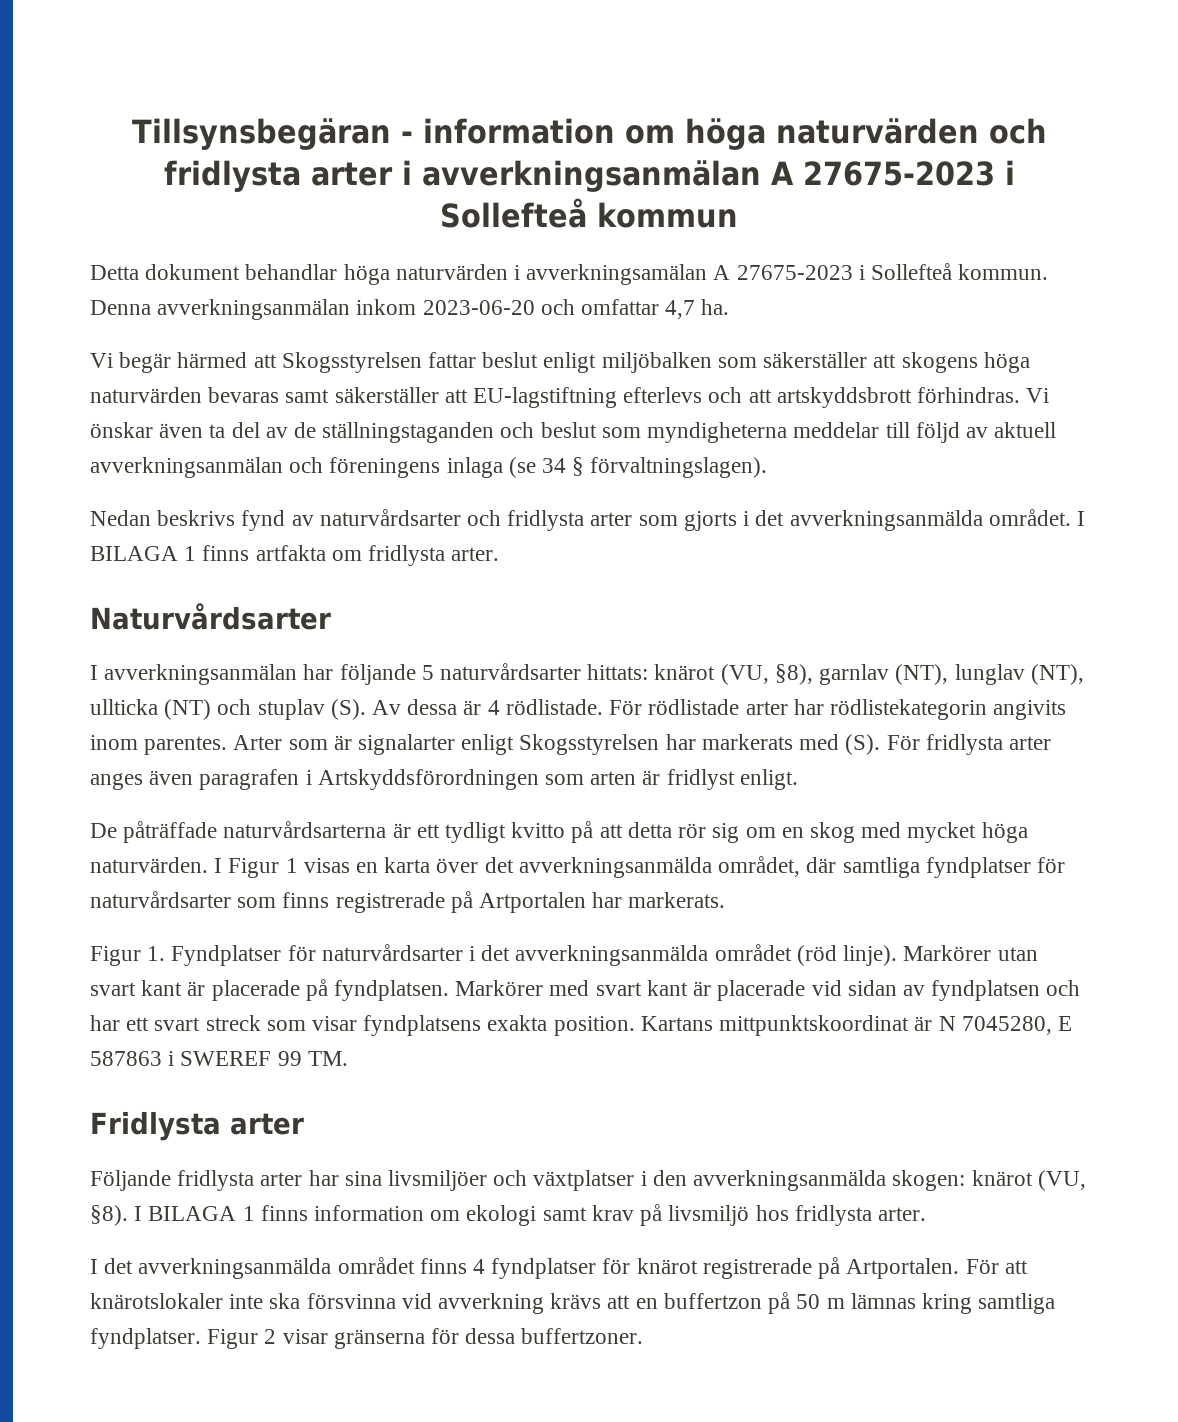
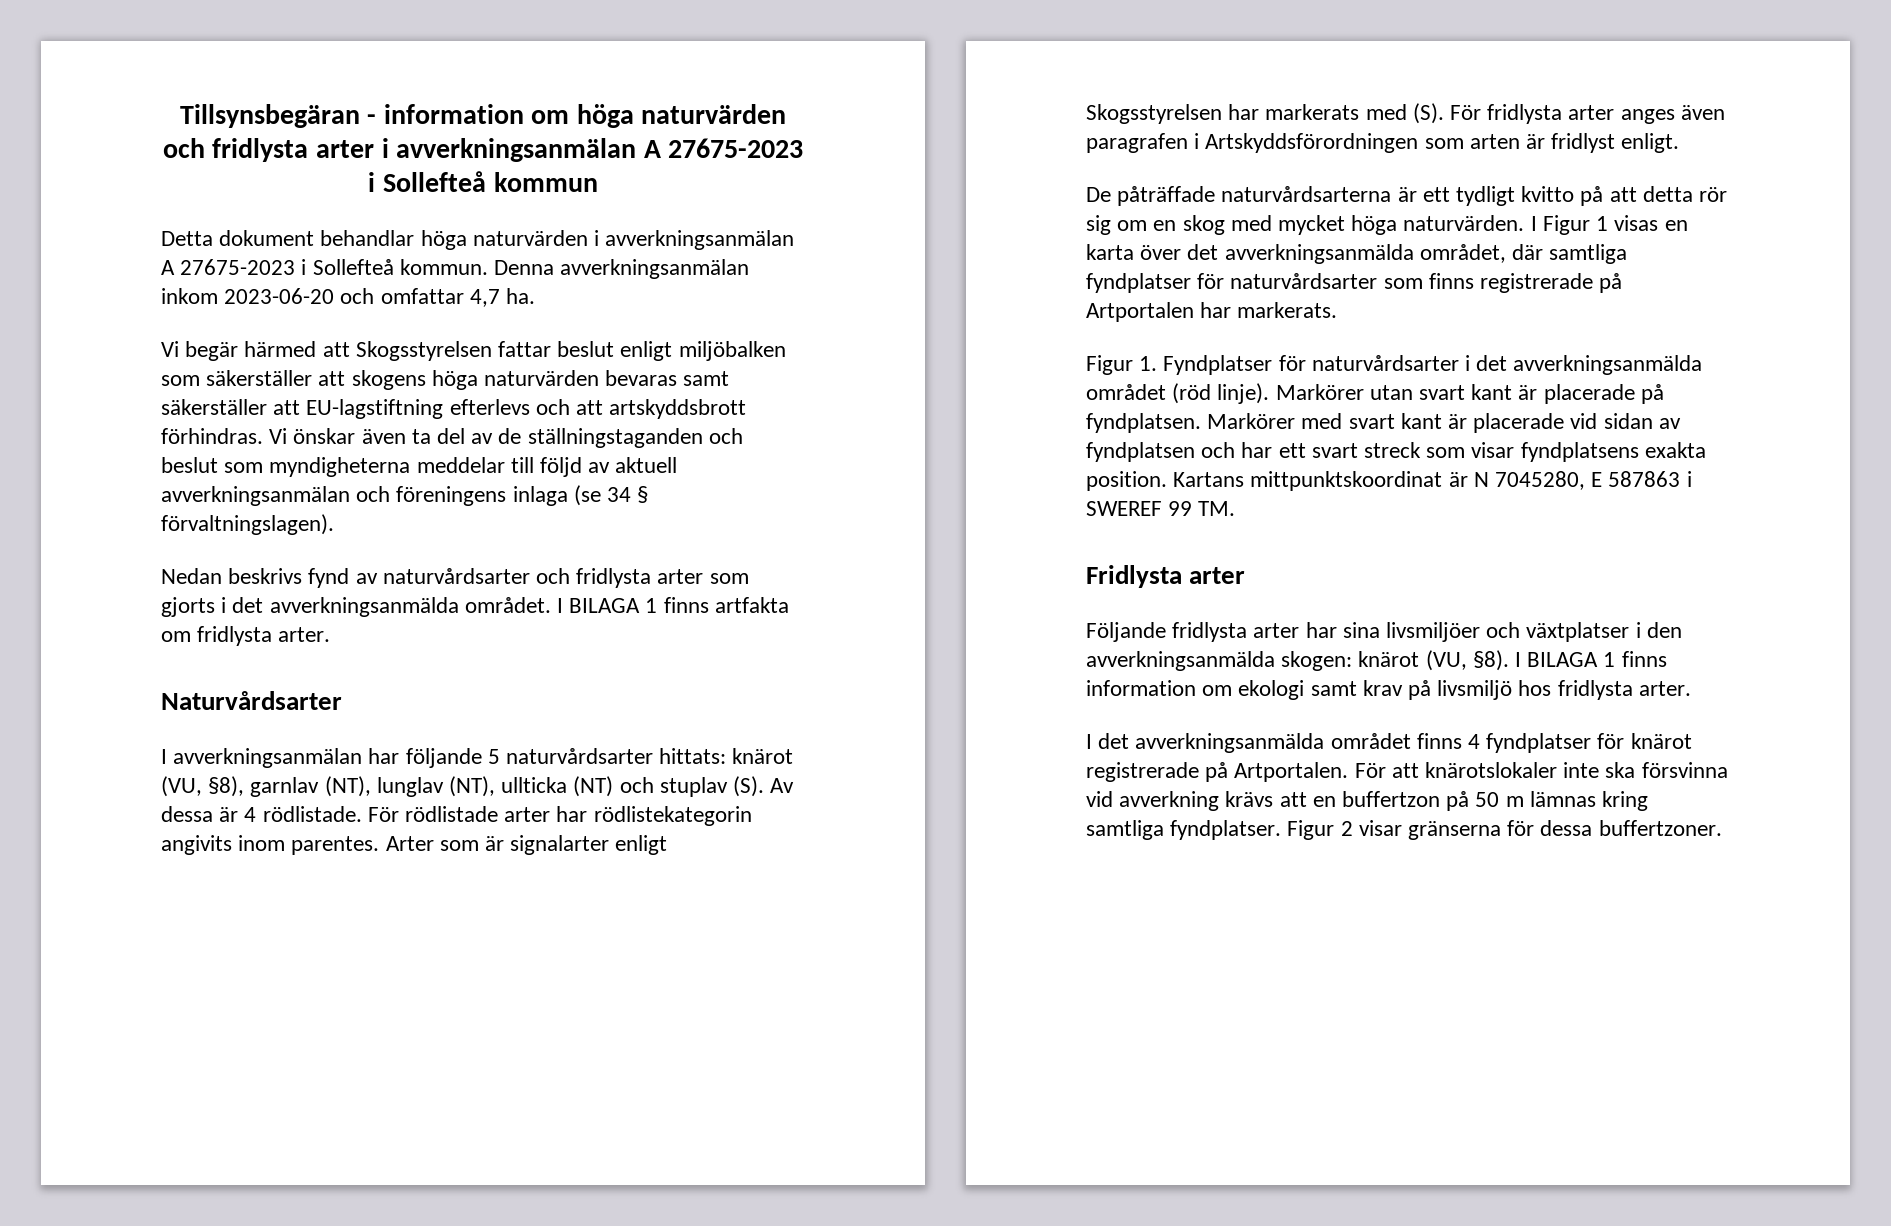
[526,264,708,285] avverkningsamälan -> [605,230,795,250] avverkningsanmälan

